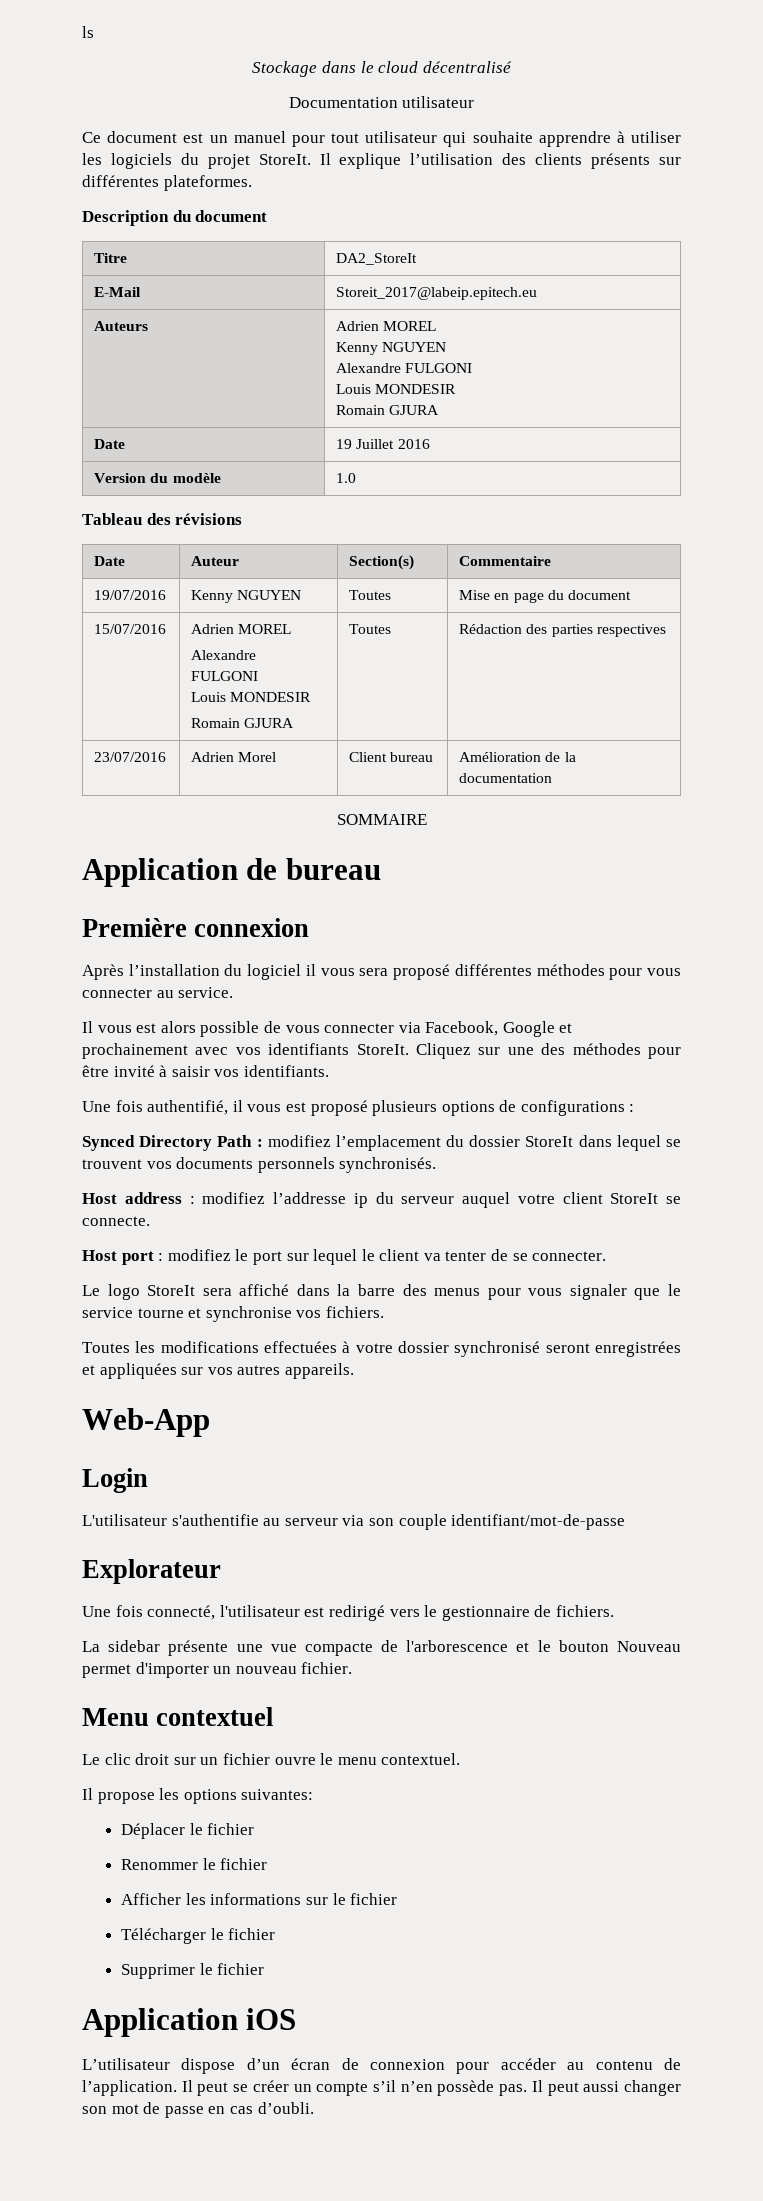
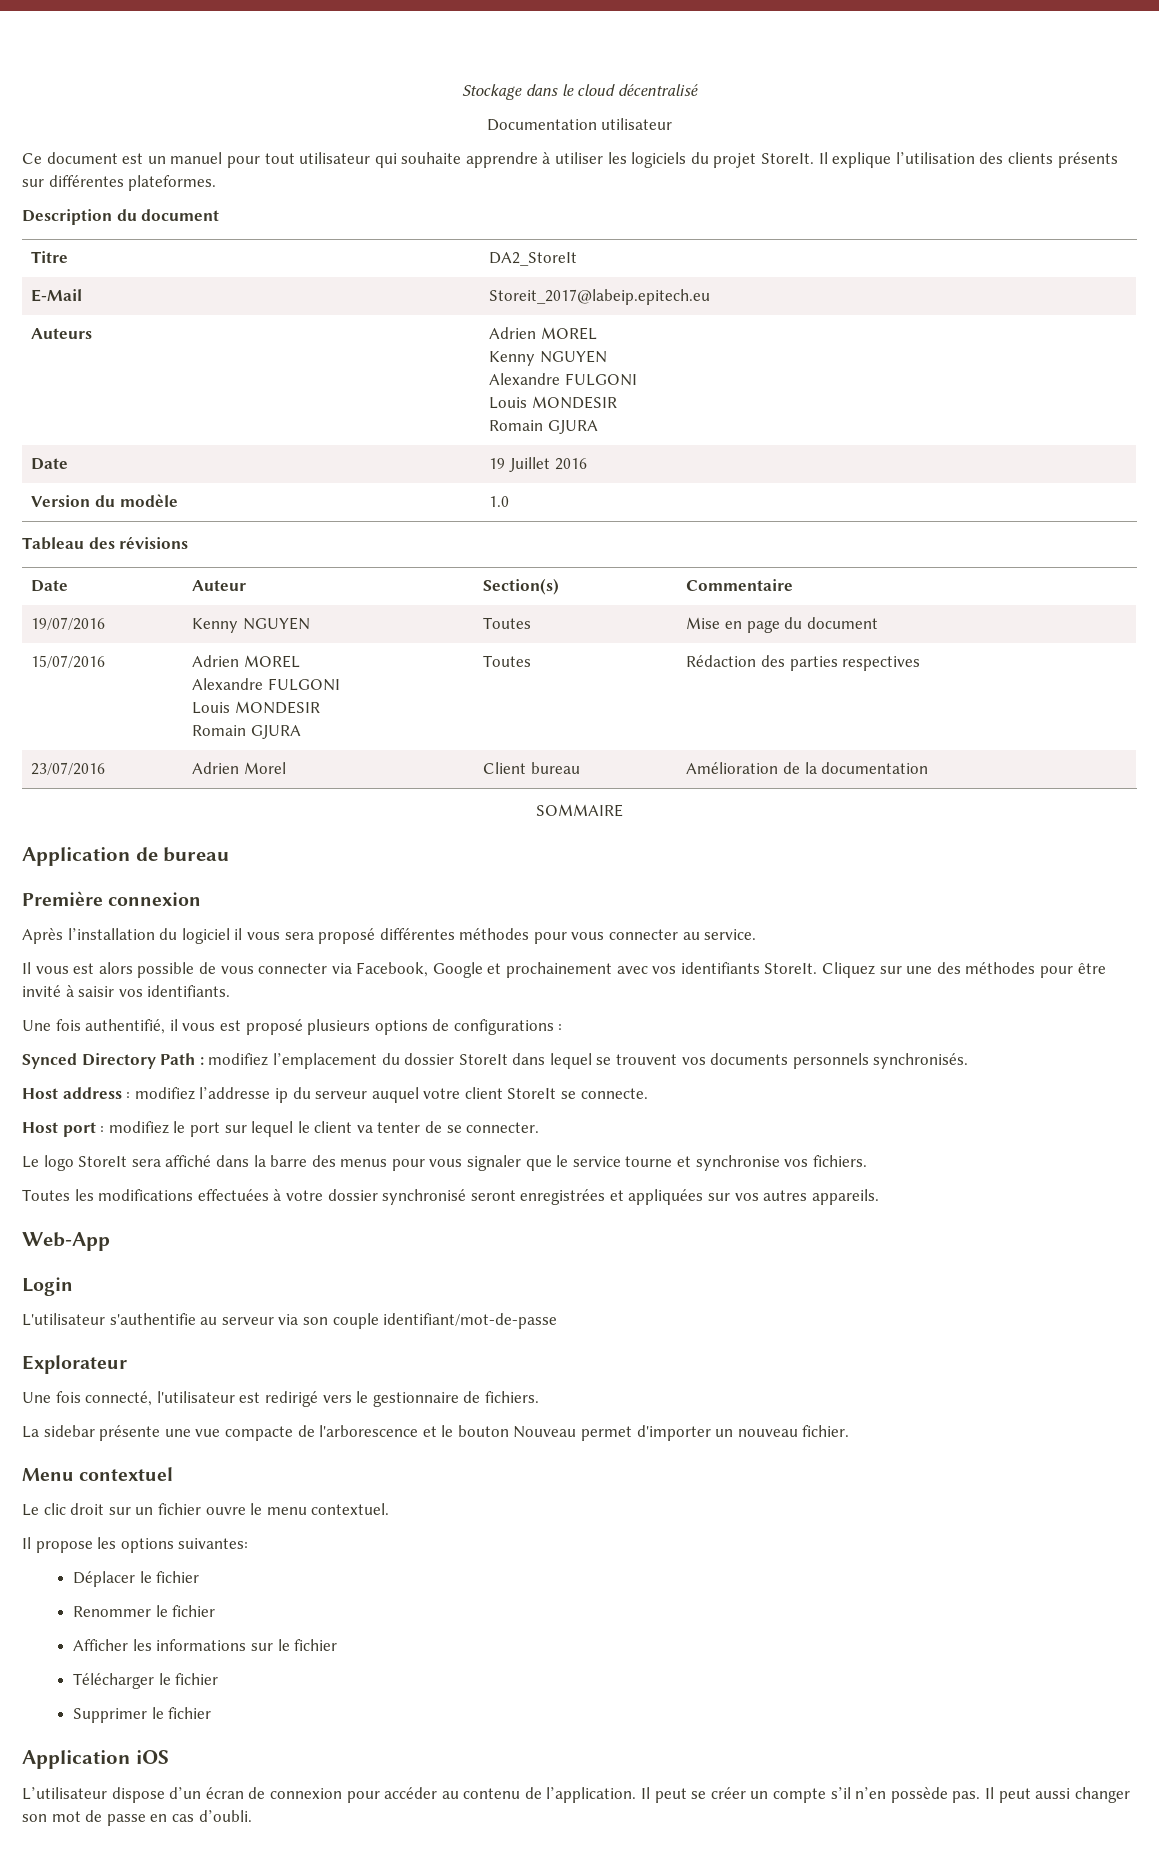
[82,26,94,38] ls // -> (462, 92) none

